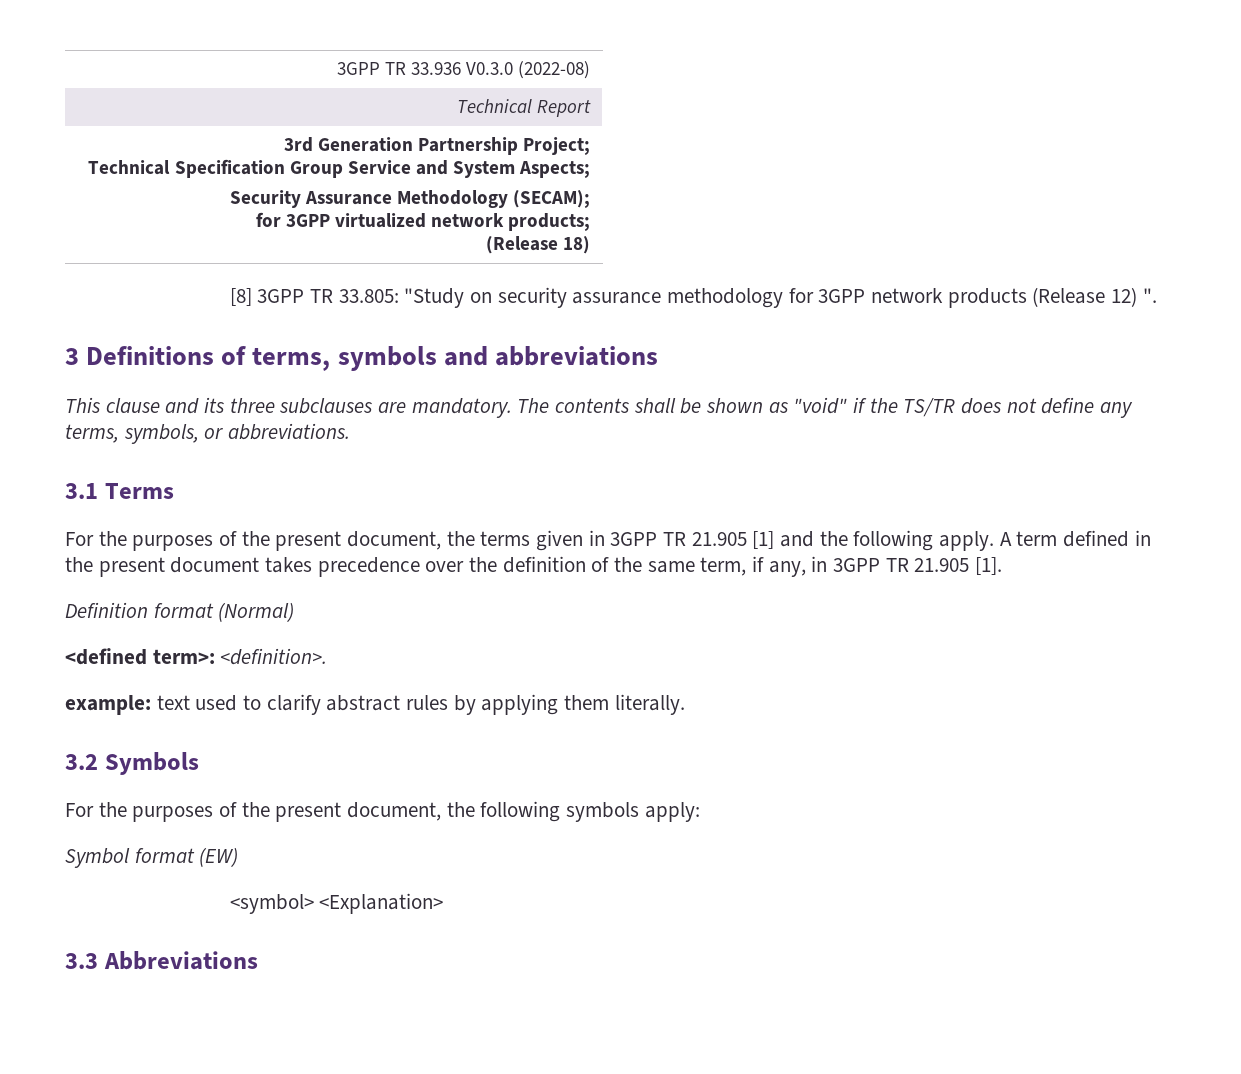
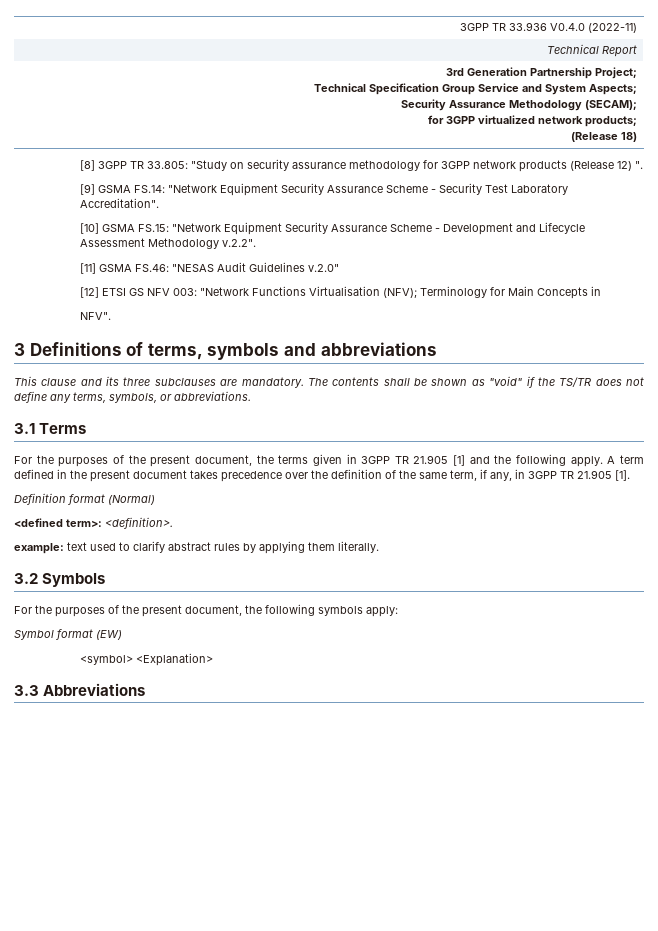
[466,61,591,79] V0.3.0 (2022-08) -> [550,23,638,33] V0.4.0 (2022-11)
(1157, 295) none -> [79,183,568,196] [79,198,159,208] [79,222,585,235] [79,238,256,249] [79,262,339,274] [79,286,601,299] [79,312,111,320] // [9] GSMA FS.14: "Network Equipment Security Assurance Scheme - Security Test Laboratory Accreditation". // [10] GSMA FS.15: "Network Equipment Security Assurance Scheme - Development and Lifecycle Assessment Methodology v.2.2". // [11] GSMA FS.46: "NESAS Audit Guidelines v.2.0" // [12] ETSI GS NFV 003: "Network Functions Virtualisation (NFV); Terminology for Main Concepts in // NFV".

